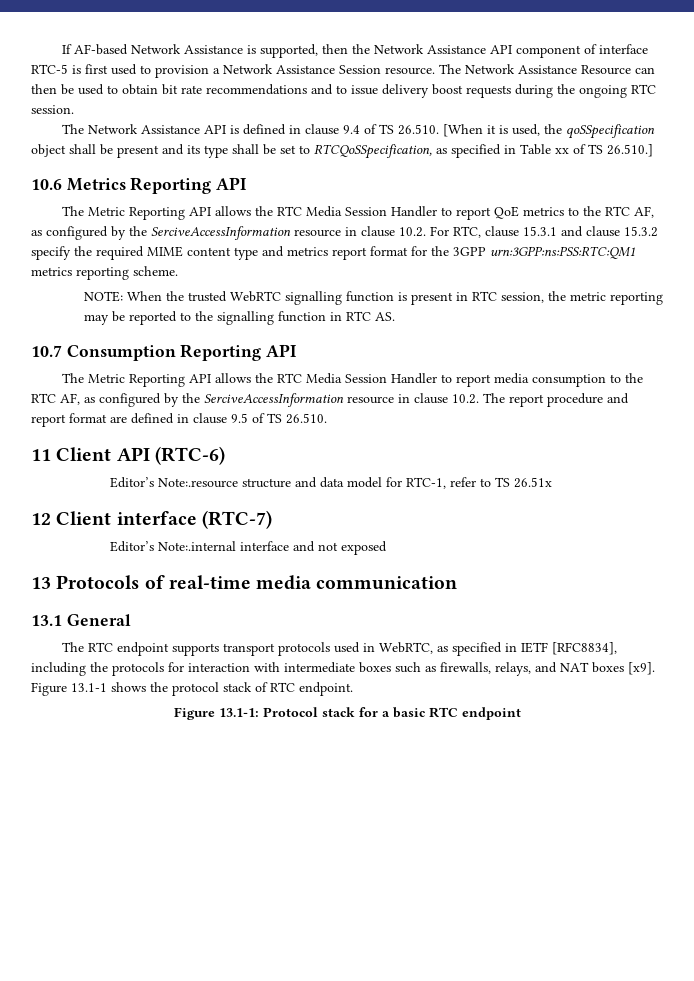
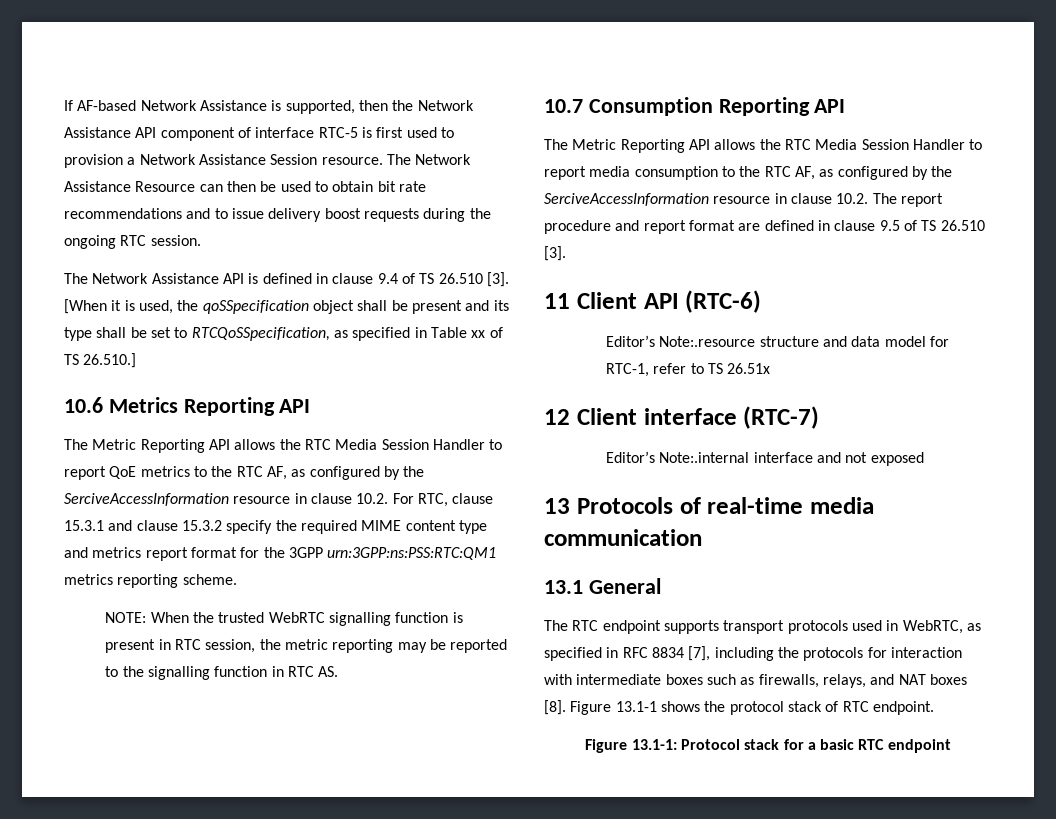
[398,124,440,135] 26.510. -> [438,272,509,287] 26.510 [3].
[286,413,327,424] 26.510. -> [940,220,985,231] [544,246,566,261] 26.510 [3].
[521,642,618,655] IETF [RFC8834], -> [622,646,711,661] RFC 8834 [7],
[628,662,655,675] [x9]. -> [544,700,566,715] [8].

